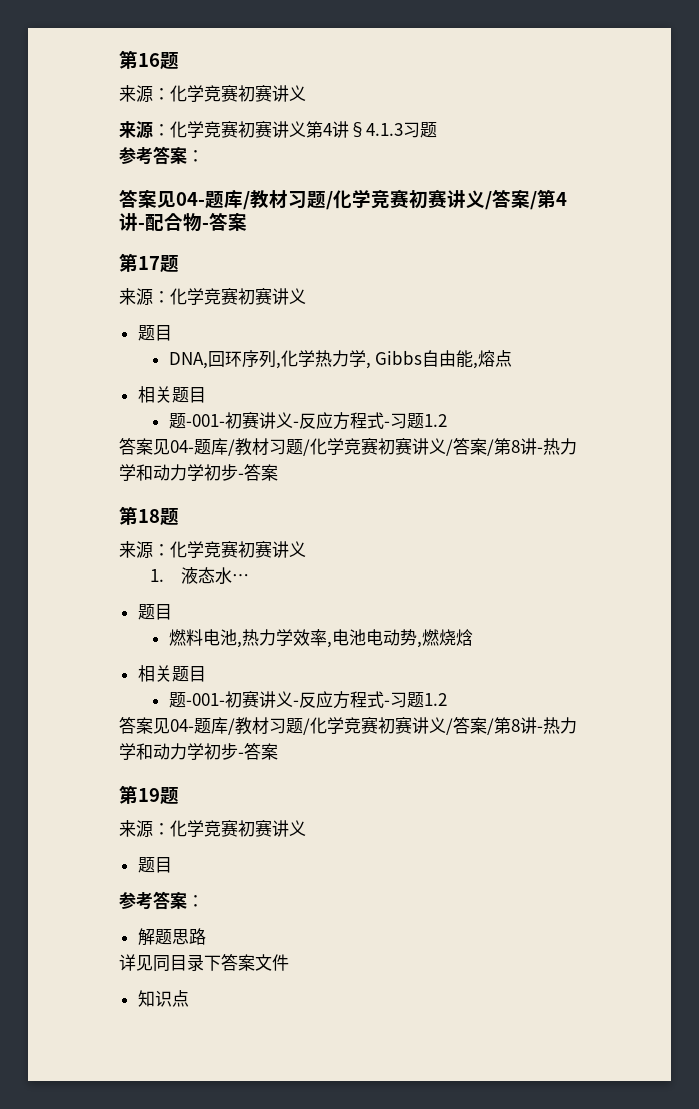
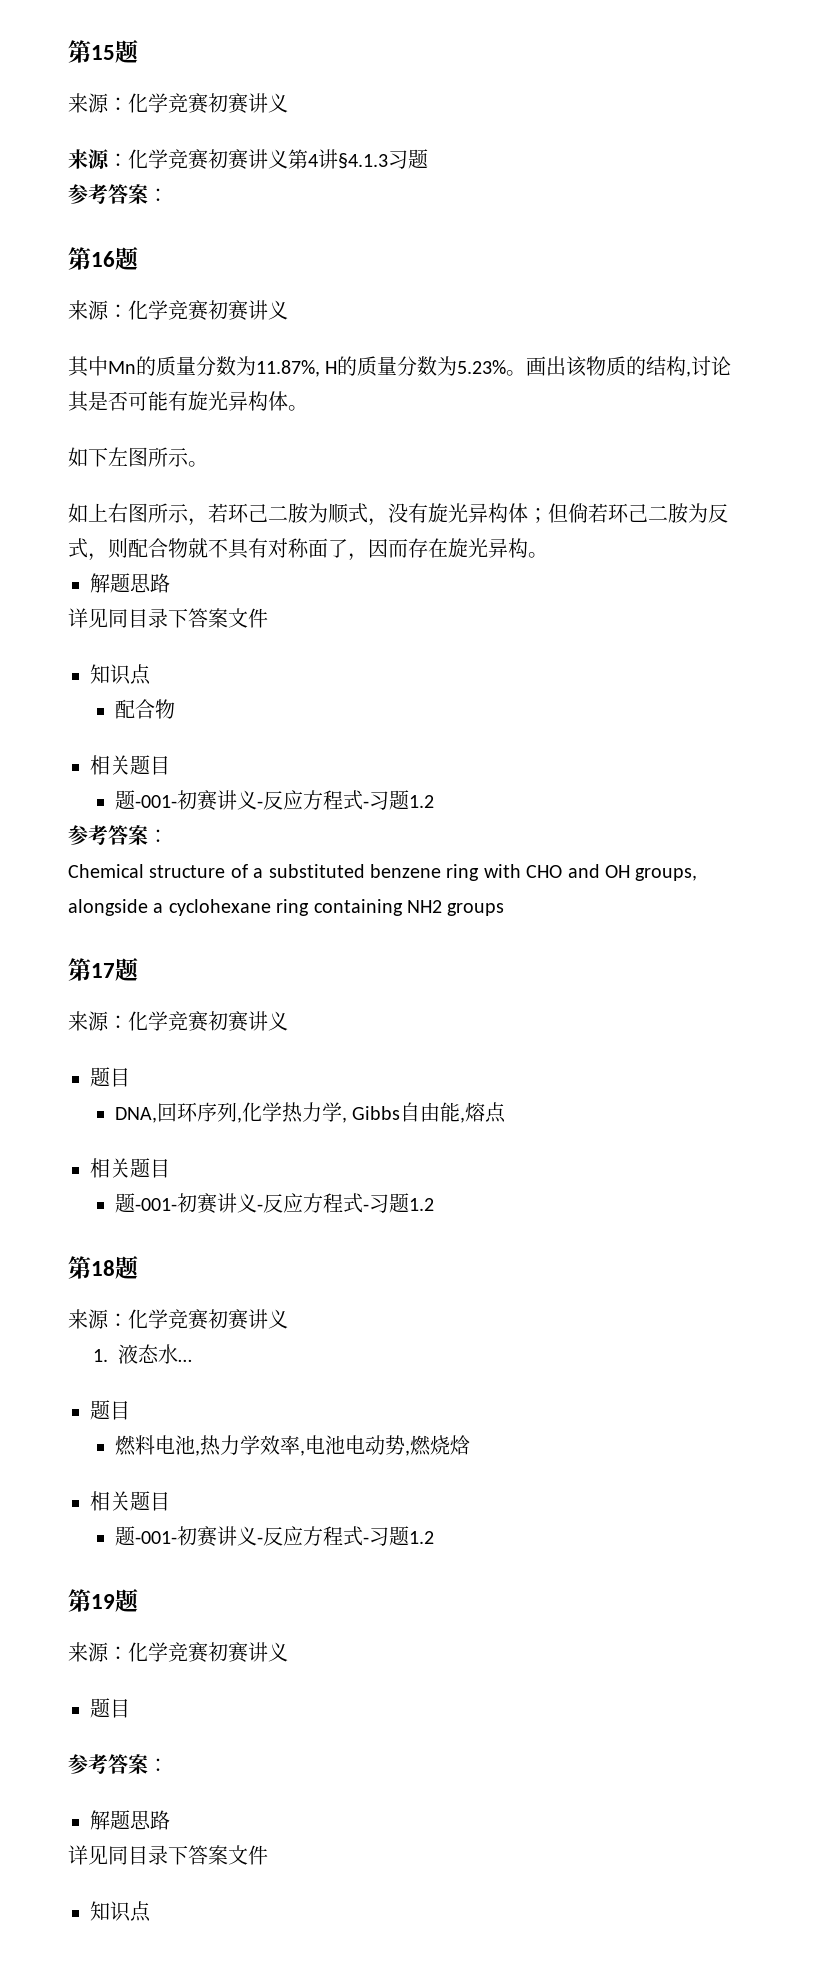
[119,50,160,69] 第16 -> [68,40,115,63] 第15
[119,189,567,210] [119,212,247,232] 答案见04-题库/教材习题/化学竞赛初赛讲义/答案/第4讲-配合物-答案 -> [68,246,138,270] [68,300,288,321] [68,356,732,377] [68,391,308,412] [68,447,208,467] [68,503,728,526] [68,538,548,561] [90,573,170,593] [68,608,268,628] [90,664,151,685] [114,699,175,719] [90,755,170,775] [114,790,434,811] [68,825,168,845] [68,864,698,881] [68,899,505,916] 第16题 // 来源：化学竞赛初赛讲义 // 其中Mn的质量分数为11.87%, H的质量分数为5.23%。画出该物质的结构,讨论其是否可能有旋光异构体。 // 如下左图所示。 // 如上右图所示，若环己二胺为顺式，没有旋光异构体；但倘若环己二胺为反式，则配合物就不具有对称面了，因而存在旋光异构。 // 解题思路 // 详见同目录下答案文件 // 知识点 // 配合物 // 相关题目 // 题-001-初赛讲义-反应方程式-习题1.2 // 参考答案： // Chemical structure of a substituted benzene ring with CHO and OH groups, alongside a cyclohexane ring containing NH2 groups
[119,437,577,456] [119,463,278,481] // 答案见04-题库/教材习题/化学竞赛初赛讲义/答案/第8讲-热力学和动力学初步-答案 -> (434, 1204) none
[119,716,577,735] [119,742,278,760] // 答案见04-题库/教材习题/化学竞赛初赛讲义/答案/第8讲-热力学和动力学初步-答案 -> (434, 1537) none

